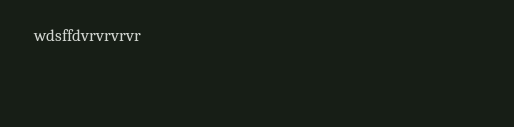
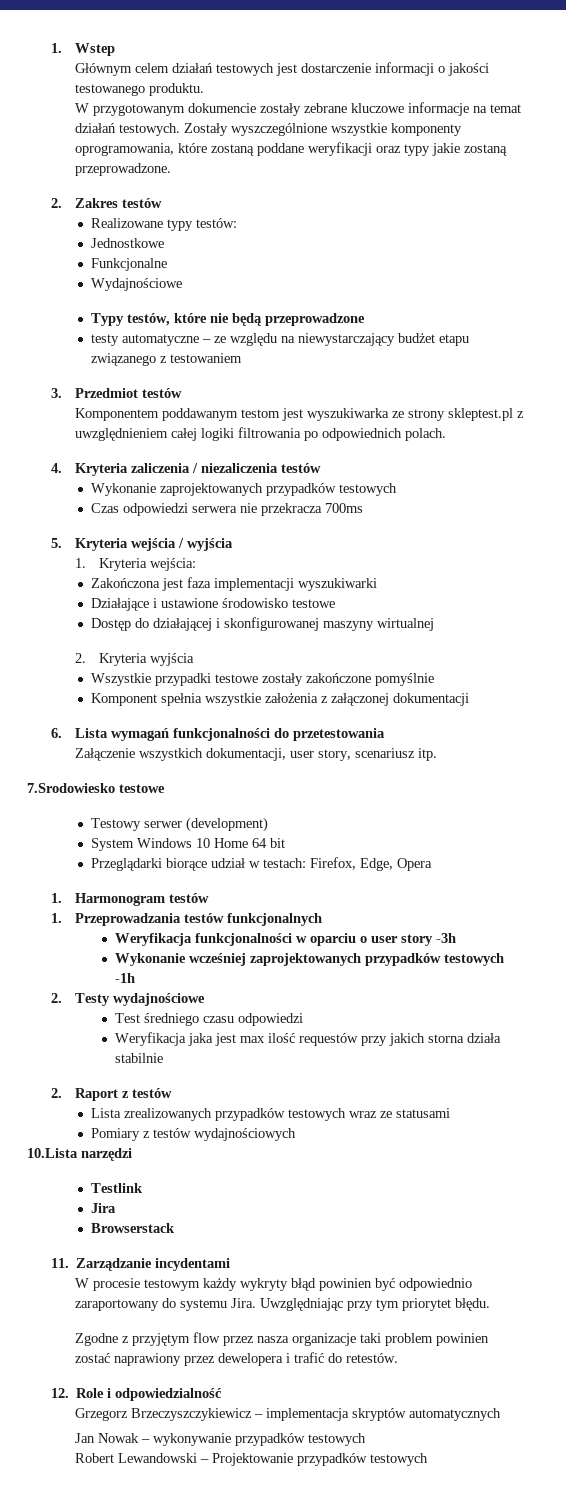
[33,29,141,41] wdsffdvrvrvrvr -> [50,43,115,56] [74,62,489,76] [74,83,204,96] [74,102,521,116] [74,123,462,136] [74,142,507,156] [74,163,171,176] [50,198,162,208] [90,218,237,231] [90,238,164,248] [90,258,167,271] [90,278,182,291] [90,313,365,326] [90,333,469,346] [90,353,242,366] [50,388,182,398] [74,408,524,421] [74,427,446,441] [50,463,321,476] [90,483,397,496] [90,503,363,516] [50,538,233,551] [74,558,196,571] [90,577,377,591] [90,598,335,611] [90,617,434,631] [74,653,194,666] [90,673,434,686] [90,693,469,706] [50,728,385,741] [74,748,437,761] [27,783,165,793] [90,817,268,832] [90,838,285,851] [90,857,432,871] [50,893,209,906] [50,913,322,926] [114,933,456,946] [114,953,504,966] [114,973,135,983] [50,993,205,1006] [114,1013,303,1026] [114,1032,501,1046] [114,1053,163,1063] [50,1088,172,1101] [90,1108,450,1121] [90,1128,296,1141] [27,1148,132,1161] [90,1183,143,1193] [90,1203,116,1213] [90,1223,175,1233] [50,1258,231,1271] [74,1278,472,1291] [74,1298,490,1311] [74,1332,489,1346] [74,1352,398,1366] [50,1388,223,1401] [74,1408,501,1421] [74,1433,366,1446] [74,1453,428,1466] 1. Wstep // Głównym celem działań testowych jest dostarczenie informacji o jakości testowanego produktu. // W przygotowanym dokumencie zostały zebrane kluczowe informacje na temat działań testowych. Zostały wyszczególnione wszystkie komponenty oprogramowania, które zostaną poddane weryfikacji oraz typy jakie zostaną przeprowadzone. // 2. Zakres testów // Realizowane typy testów: // Jednostkowe // Funkcjonalne // Wydajnościowe // Typy testów, które nie będą przeprowadzone // testy automatyczne – ze względu na niewystarczający budżet etapu związanego z testowaniem // 3. Przedmiot testów // Komponentem poddawanym testom jest wyszukiwarka ze strony skleptest.pl z uwzględnieniem całej logiki filtrowania po odpowiednich polach. // 4. Kryteria zaliczenia / niezaliczenia testów // Wykonanie zaprojektowanych przypadków testowych // Czas odpowiedzi serwera nie przekracza 700ms // 5. Kryteria wejścia / wyjścia // 1. Kryteria wejścia: // Zakończona jest faza implementacji wyszukiwarki // Działające i ustawione środowisko testowe // Dostęp do działającej i skonfigurowanej maszyny wirtualnej // 2. Kryteria wyjścia // Wszystkie przypadki testowe zostały zakończone pomyślnie // Komponent spełnia wszystkie założenia z załączonej dokumentacji // 6. Lista wymagań funkcjonalności do przetestowania // Załączenie wszystkich dokumentacji, user story, scenariusz itp. // 7.Srodowiesko testowe // Testowy serwer (development) // System Windows 10 Home 64 bit // Przeglądarki biorące udział w testach: Firefox, Edge, Opera // 1. Harmonogram testów // 1. Przeprowadzania testów funkcjonalnych // Weryfikacja funkcjonalności w oparciu o user story -3h // Wykonanie wcześniej zaprojektowanych przypadków testowych -1h // 2. Testy wydajnościowe // Test średniego czasu odpowiedzi // Weryfikacja jaka jest max ilość requestów przy jakich storna działa stabilnie // 2. Raport z testów // Lista zrealizowanych przypadków testowych wraz ze statusami // Pomiary z testów wydajnościowych // 10.Lista narzędzi // Testlink // Jira // Browserstack // 11. Zarządzanie incydentami // W procesie testowym każdy wykryty błąd powinien być odpowiednio zaraportowany do systemu Jira. Uwzględniając przy tym priorytet błędu. // Zgodne z przyjętym flow przez nasza organizacje taki problem powinien zostać naprawiony przez dewelopera i trafić do retestów. // 12. Role i odpowiedzialność // Grzegorz Brzeczyszczykiewicz – implementacja skryptów automatycznych // Jan Nowak – wykonywanie przypadków testowych // Robert Lewandowski – Projektowanie przypadków testowych

